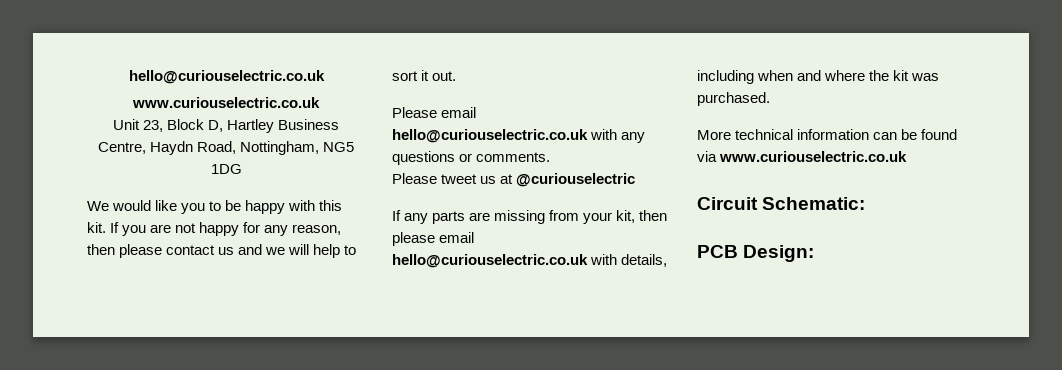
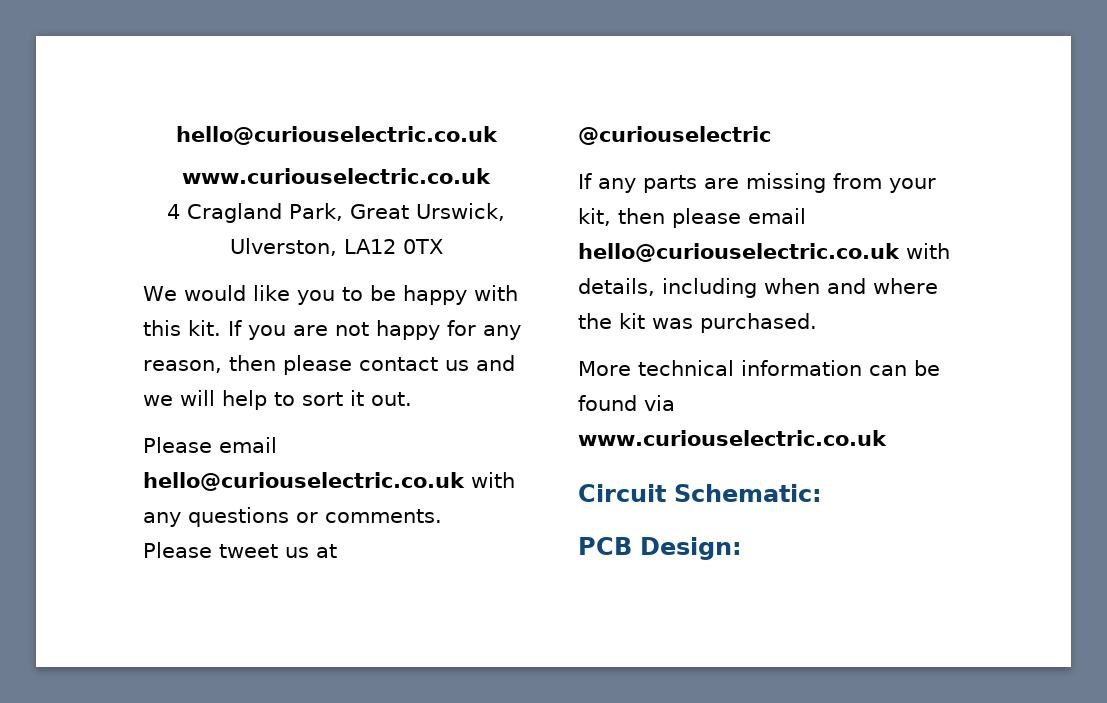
[112,119,340,133] [97,141,355,155] [210,164,242,174] Unit 23, Block D, Hartley Business Centre, Haydn Road, Nottingham, NG5 1DG -> [167,203,505,223] [229,238,443,256] 4 Cragland Park, Great Urswick, Ulverston, LA12 0TX

